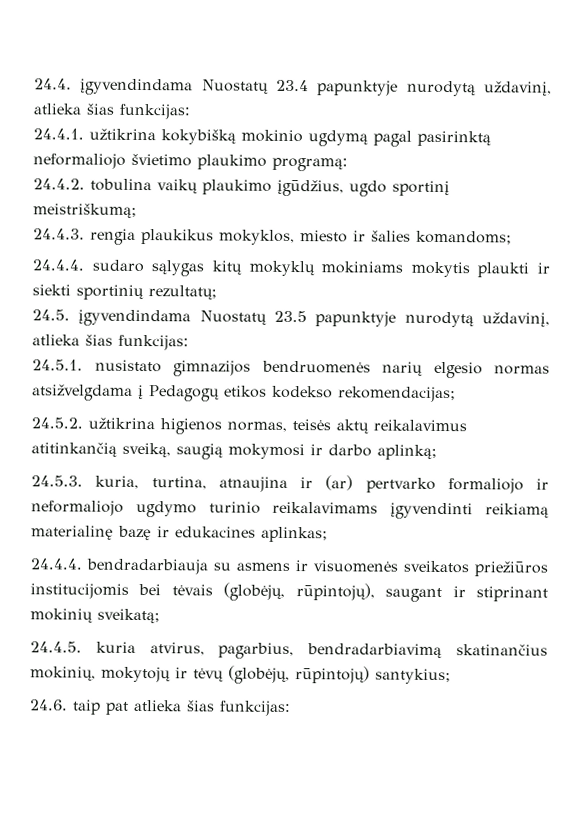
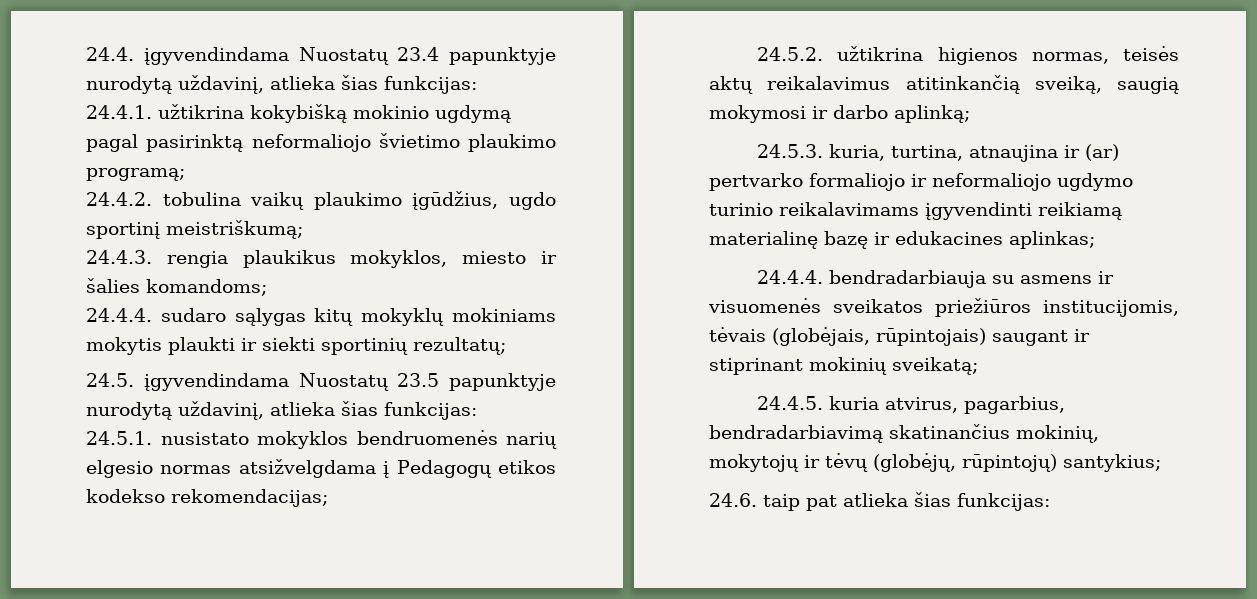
[272,157,348,172] programą: -> [86,168,185,181] programą;
[173,360,251,377] gimnazijos -> [257,431,348,449] mokyklos
[30,582,375,601] institucijomis bei tėvais (globėjų, rūpintojų), -> [1043,300,1179,317] [709,327,986,346] institucijomis, tėvais (globėjais, rūpintojais)

